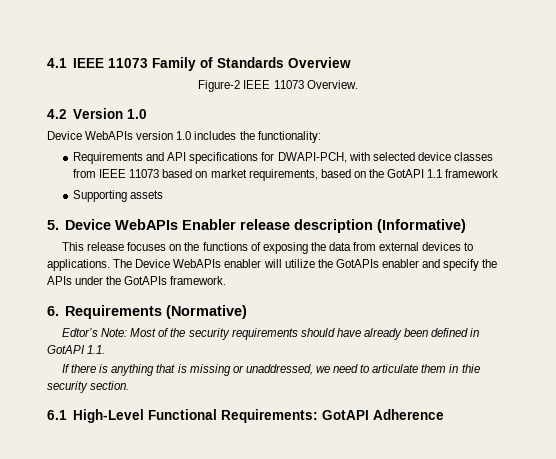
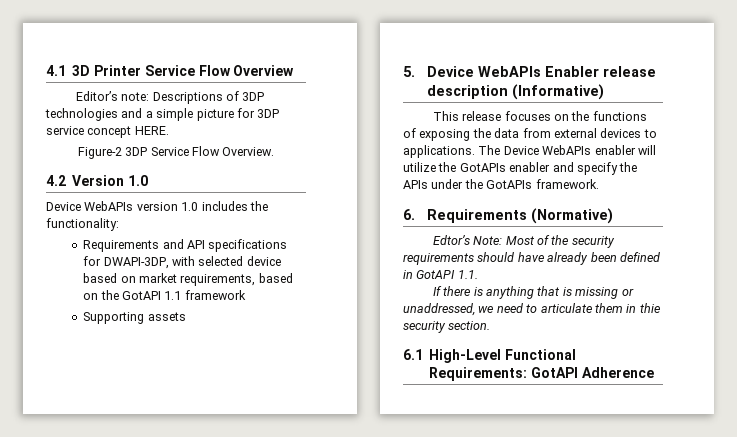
[72,57,351,71] [198,80,304,92] IEEE 11073 Family of Standards Overview // Figure-2 IEEE 11073 -> [72,65,295,76] [75,91,265,104] [45,108,280,121] [46,126,169,138] [77,146,220,159] 3D Printer Service Flow Overview // Editor’s note: Descriptions of 3DP technologies and a simple picture for 3DP service concept HERE. // Figure-2 3DP Service Flow
[277,152,347,163] DWAPI-PCH, -> [103,257,169,269] DWAPI-3DP,
[454,152,494,161] [73,169,160,178] classes from IEEE 11073 -> (281, 261) none

